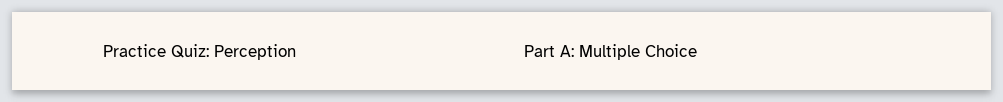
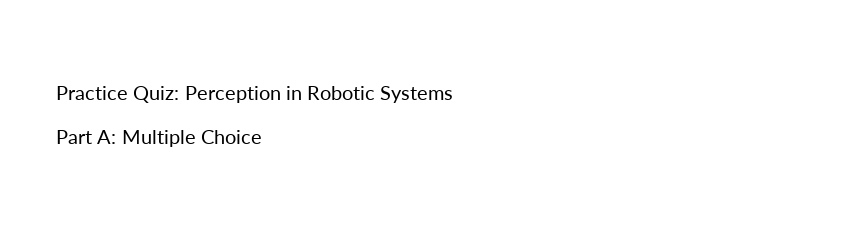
(296, 52) none -> [285,86,454,103] in Robotic Systems

